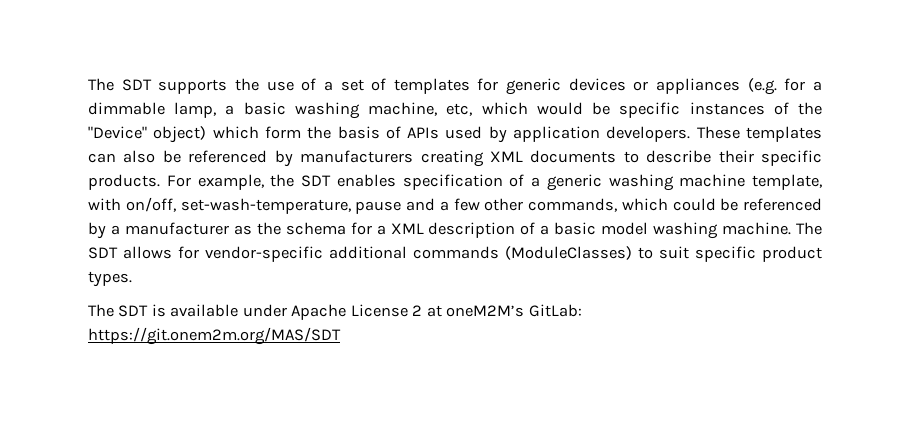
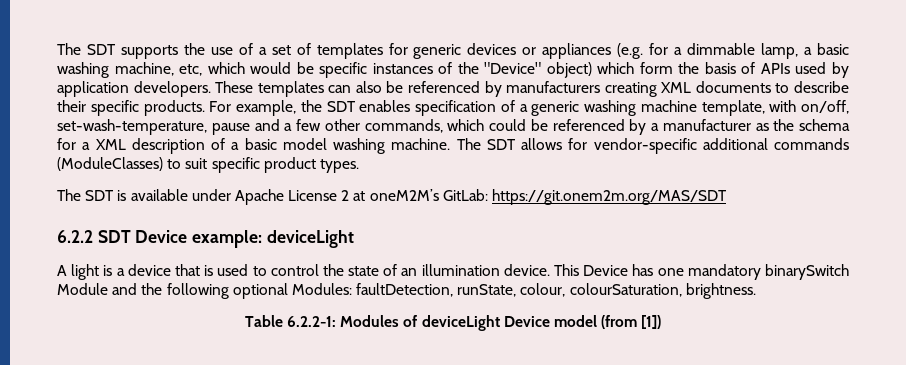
(341, 336) none -> [57,230,354,248] [57,264,849,280] [57,283,756,299] [244,315,662,331] // 6.2.2 SDT Device example: deviceLight // A light is a device that is used to control the state of an illumination device. This Device has one mandatory binarySwitch Module and the following optional Modules: faultDetection, runState, colour, colourSaturation, brightness. // Table 6.2.2-1: Modules of deviceLight Device model (from [1])

